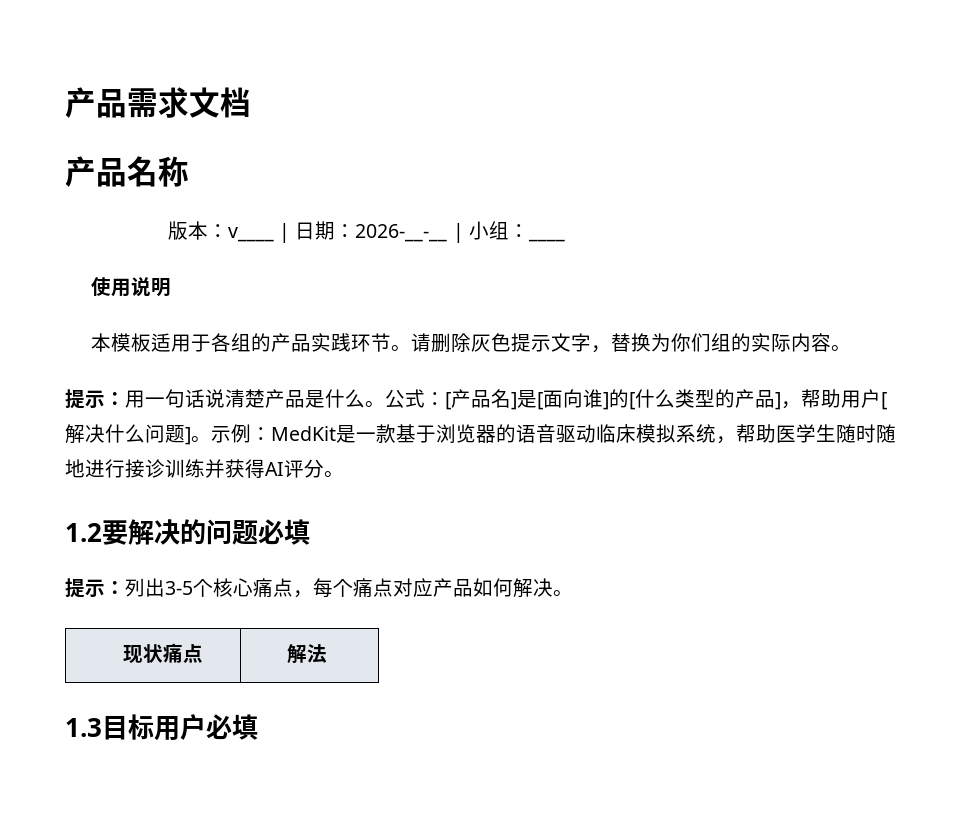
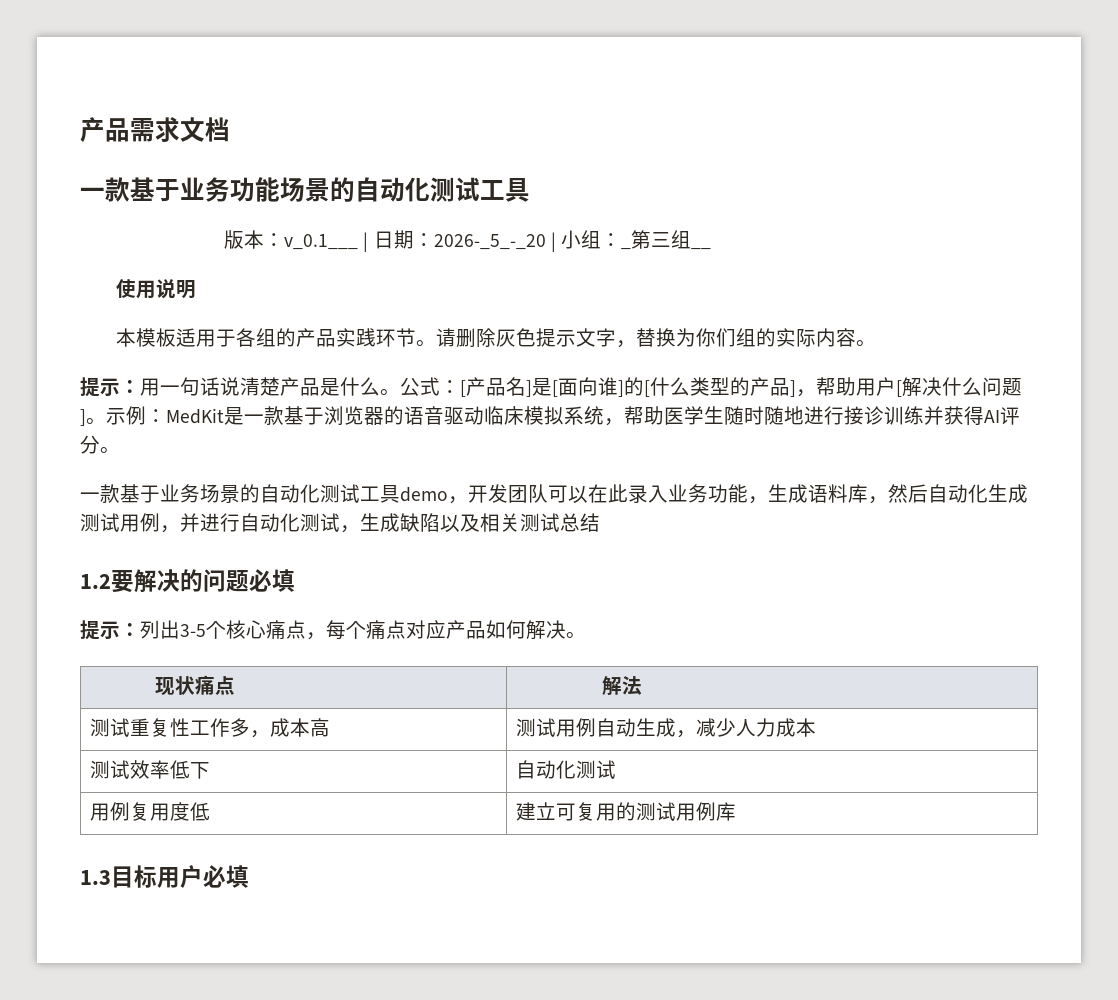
[65,156,189,187] 产品名称 -> [80,177,530,202] 一款基于业务功能场景的自动化测试工具
[227,227,274,242] v____ -> [284,234,359,250] v_0.1___
[355,224,448,242] 2026-__-__ -> [433,234,546,250] 2026-_5_-_20
[527,238,565,242] ____ -> [621,230,712,250] _第三组__
(344, 474) none -> [80,484,1028,504] [80,513,600,533] // 一款基于业务场景的自动化测试工具demo，开发团队可以在此录入业务功能，生成语料库，然后自动化生成测试用例，并进行自动化测试，生成缺陷以及相关测试总结
(328, 653) none -> [89,718,330,738] [515,718,816,738] [89,760,210,779] [515,760,616,779] [89,802,210,821] [515,802,736,821] // 测试重复性工作多，成本高 | 测试用例自动生成，减少人力成本 // 测试效率低下 | 自动化测试 // 用例复用度低 | 建立可复用的测试用例库

